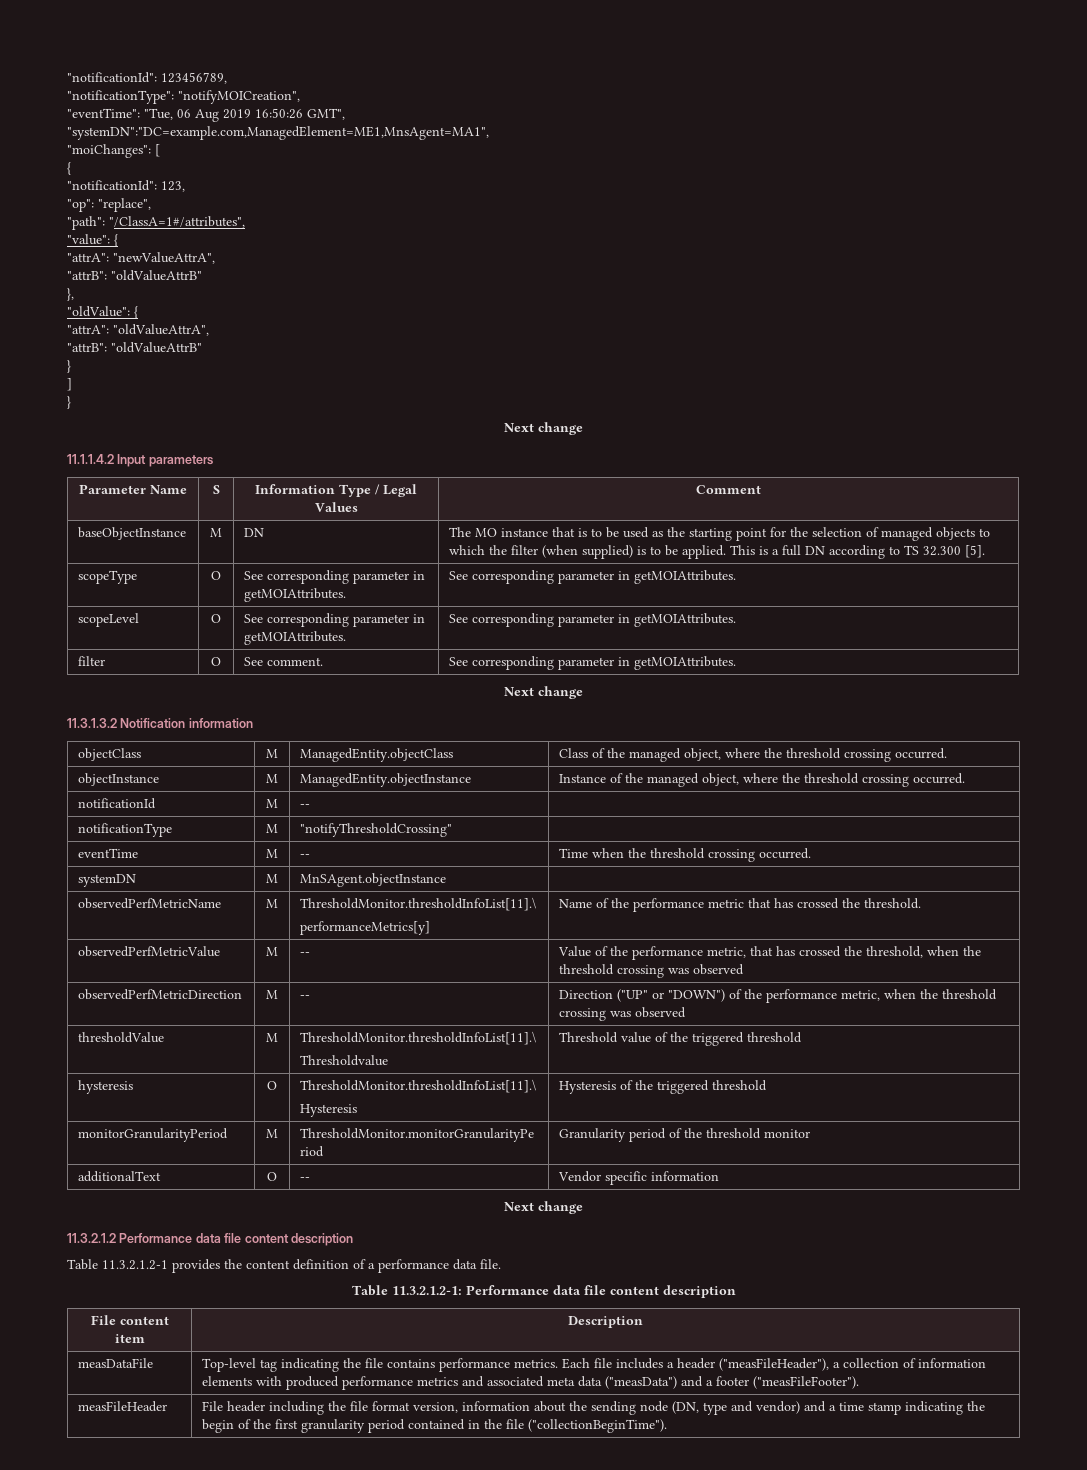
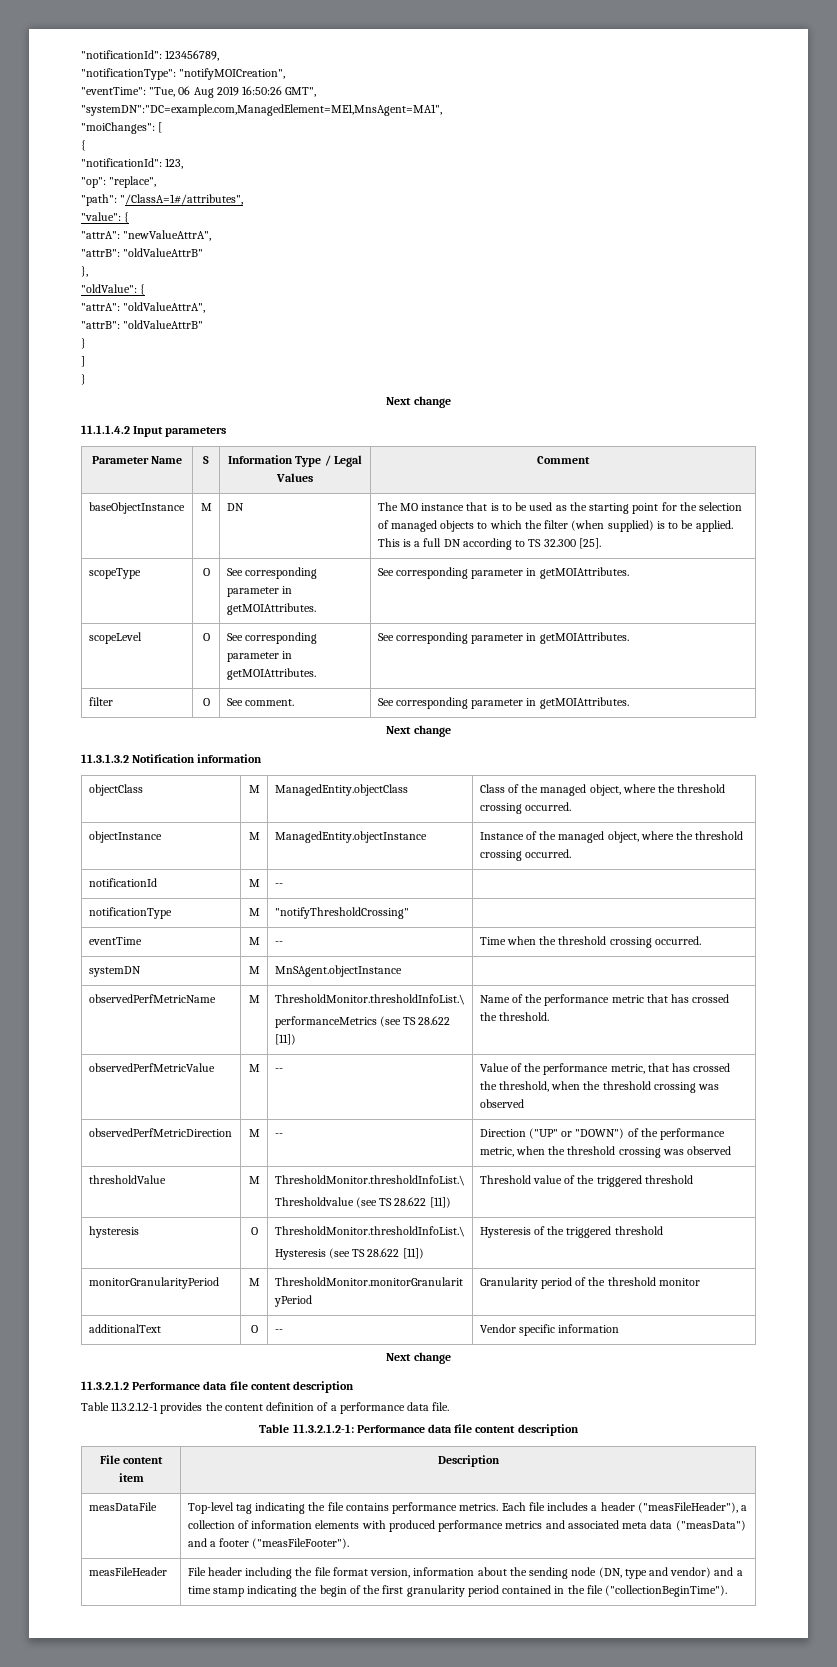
[965,545,986,558] [5]. -> [578,538,601,549] [25].
[300,897,537,911] [300,921,431,935] ThresholdMonitor.thresholdInfoList[11].\ // performanceMetrics[y] -> [274,994,465,1005] [274,1016,451,1028] [274,1034,296,1045] ThresholdMonitor.thresholdInfoList.\ // performanceMetrics (see TS 28.622 [11])
[300,1031,537,1045] ThresholdMonitor.thresholdInfoList[11].\ -> [274,1175,465,1186] ThresholdMonitor.thresholdInfoList.\
(389, 1060) none -> [355,1197,451,1208] (see TS 28.622 [11])
[300,1079,537,1093] [300,1104,358,1117] ThresholdMonitor.thresholdInfoList[11].\ // Hysteresis -> [274,1226,465,1237] [274,1248,424,1260] ThresholdMonitor.thresholdInfoList.\ // Hysteresis (see TS 28.622 [11])

